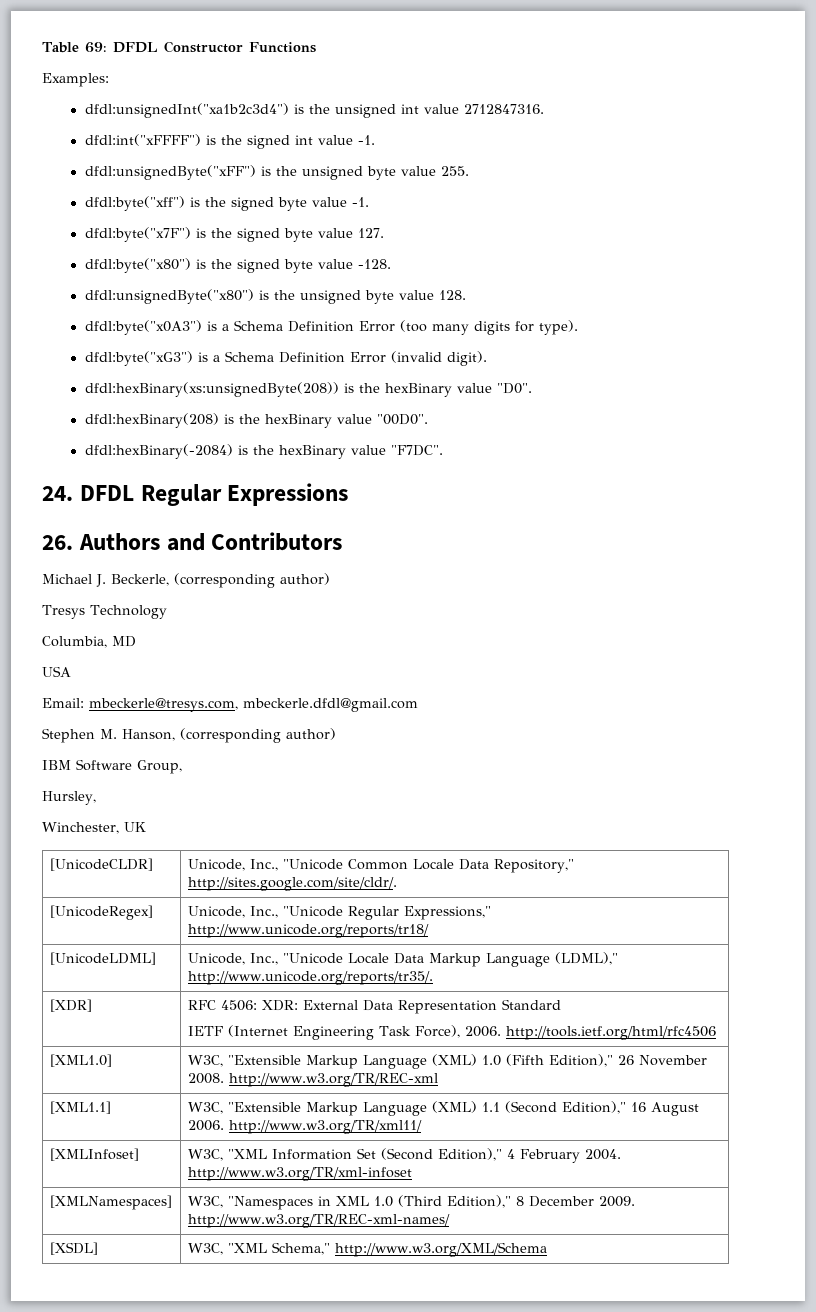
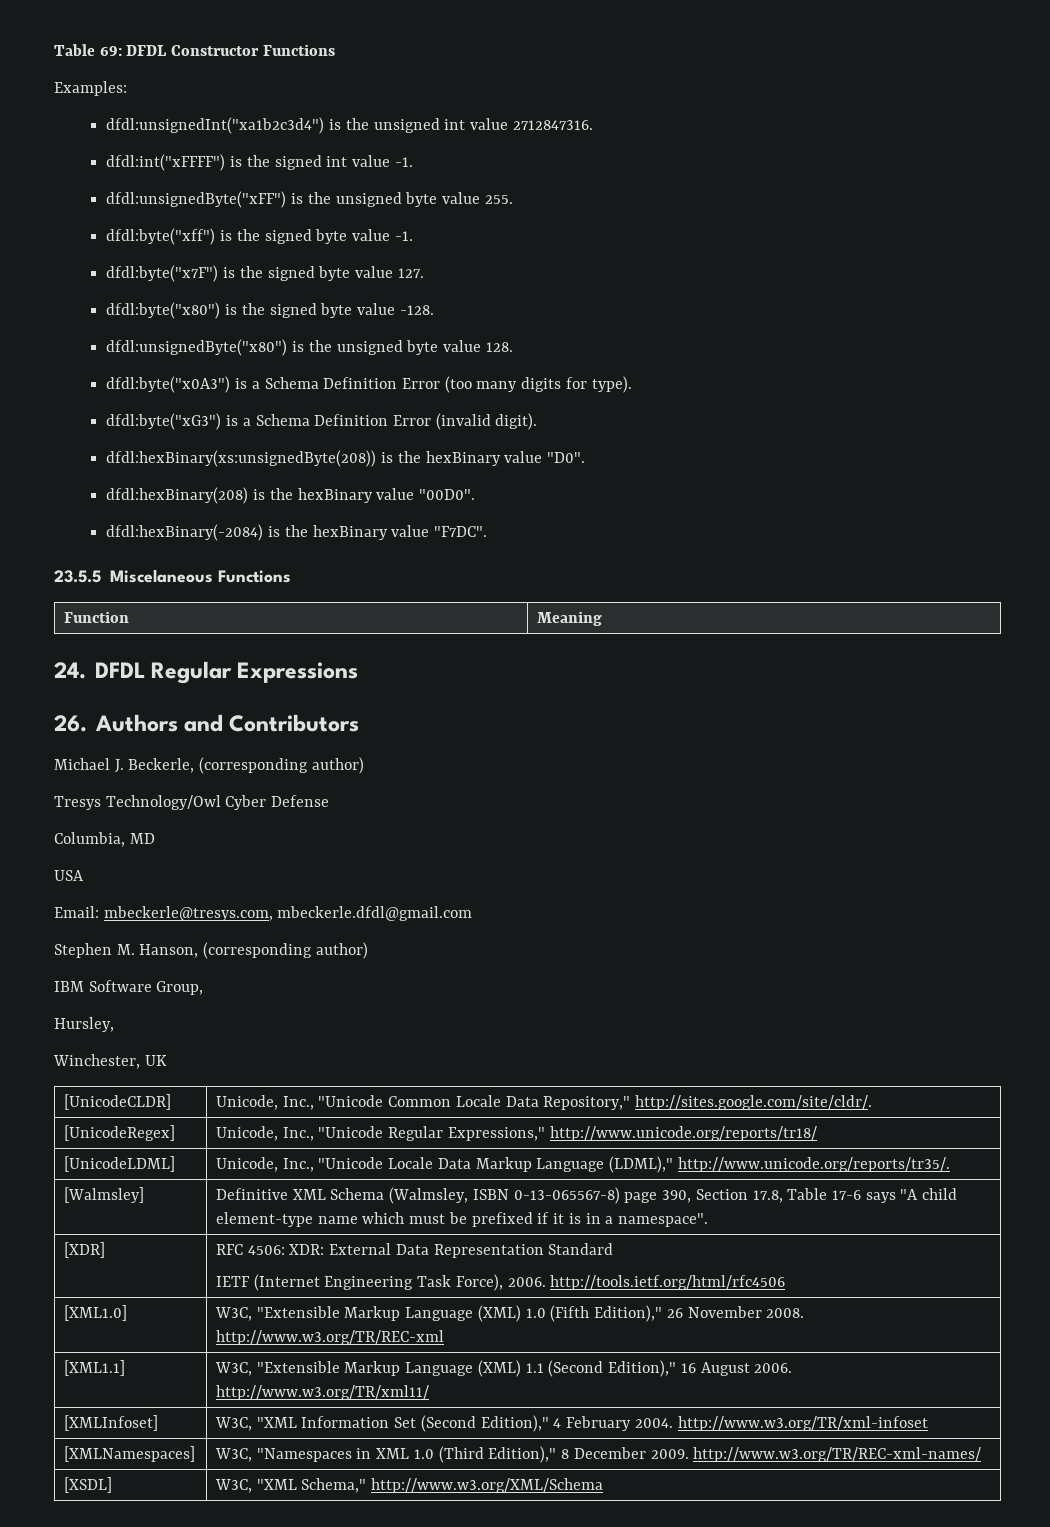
(443, 450) none -> [54,569,291,583] [64,611,130,623] [537,611,603,626] // 23.5.5 Miscelaneous Functions // Function | Meaning
[89,605,167,619] Technology -> [105,795,330,810] Technology/Owl Cyber Defense
(433, 978) none -> [64,1187,145,1203] [216,1187,958,1204] [216,1212,708,1227] // [Walmsley] | Definitive XML Schema (Walmsley, ISBN 0-13-065567-8) page 390, Section 17.8, Table 17-6 says "A child element-type name which must be prefixed if it is in a namespace".

